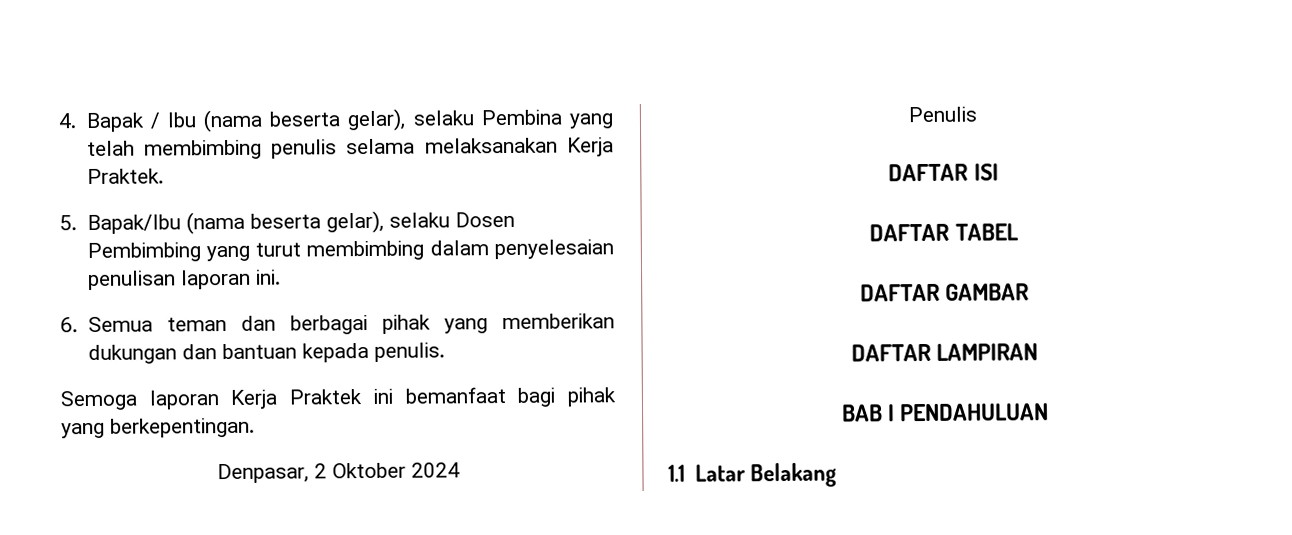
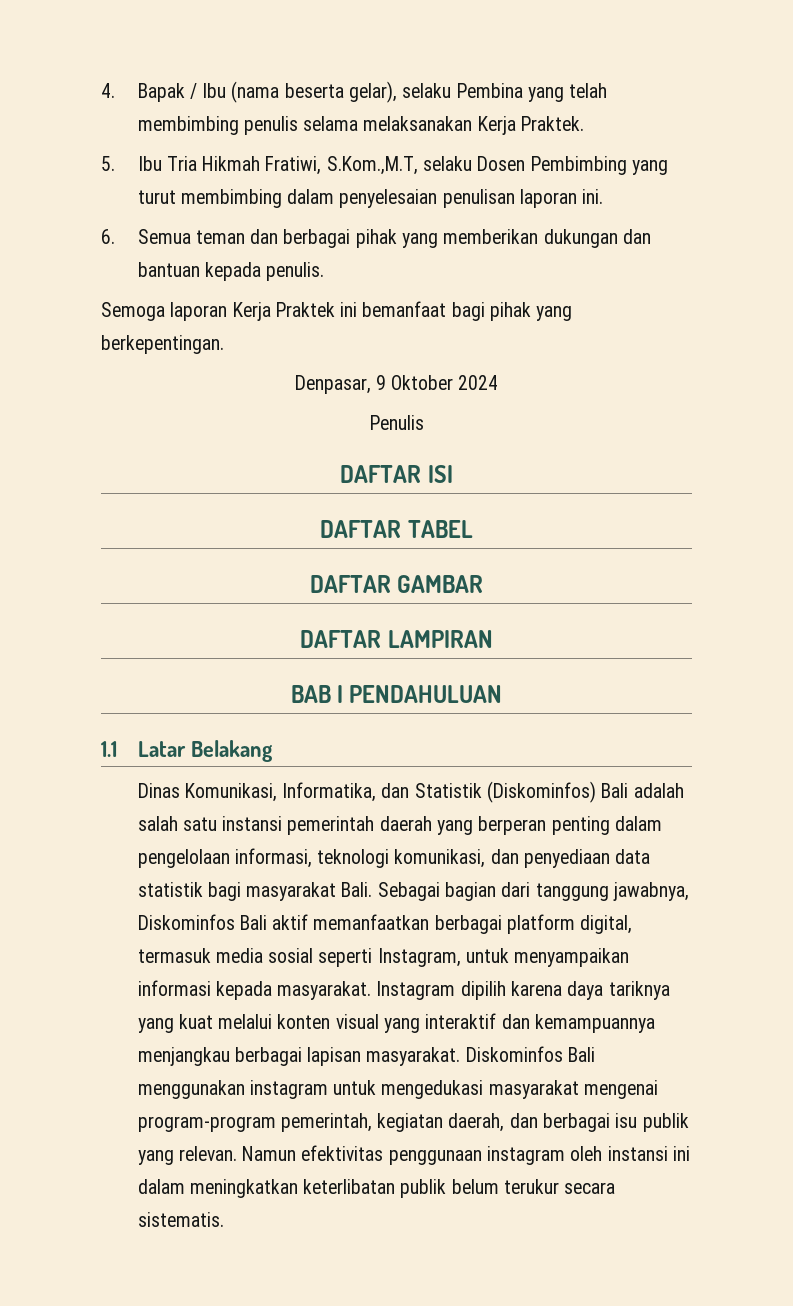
[86,210,384,235] Bapak/Ibu (nama beserta gelar), -> [137,156,418,175] Ibu Tria Hikmah Fratiwi, S.Kom.,M.T,
[314,463,327,479] 2 -> [375,375,386,390] 9
(837, 475) none -> [137,781,684,803] [137,816,662,835] [137,848,651,868] [137,882,689,901] [137,914,633,934] [137,948,630,967] [137,980,670,1000] [137,1013,655,1033] [137,1046,596,1066] [137,1080,659,1099] [137,1113,689,1132] [137,1145,690,1165] [137,1179,616,1198] [137,1212,224,1227] // Dinas Komunikasi, Informatika, dan Statistik (Diskominfos) Bali adalah salah satu instansi pemerintah daerah yang berperan penting dalam pengelolaan informasi, teknologi komunikasi, dan penyediaan data statistik bagi masyarakat Bali. Sebagai bagian dari tanggung jawabnya, Diskominfos Bali aktif memanfaatkan berbagai platform digital, termasuk media sosial seperti Instagram, untuk menyampaikan informasi kepada masyarakat. Instagram dipilih karena daya tariknya yang kuat melalui konten visual yang interaktif dan kemampuannya menjangkau berbagai lapisan masyarakat. Diskominfos Bali menggunakan instagram untuk mengedukasi masyarakat mengenai program-program pemerintah, kegiatan daerah, dan berbagai isu publik yang relevan. Namun efektivitas penggunaan instagram oleh instansi ini dalam meningkatkan keterlibatan publik belum terukur secara sistematis.

